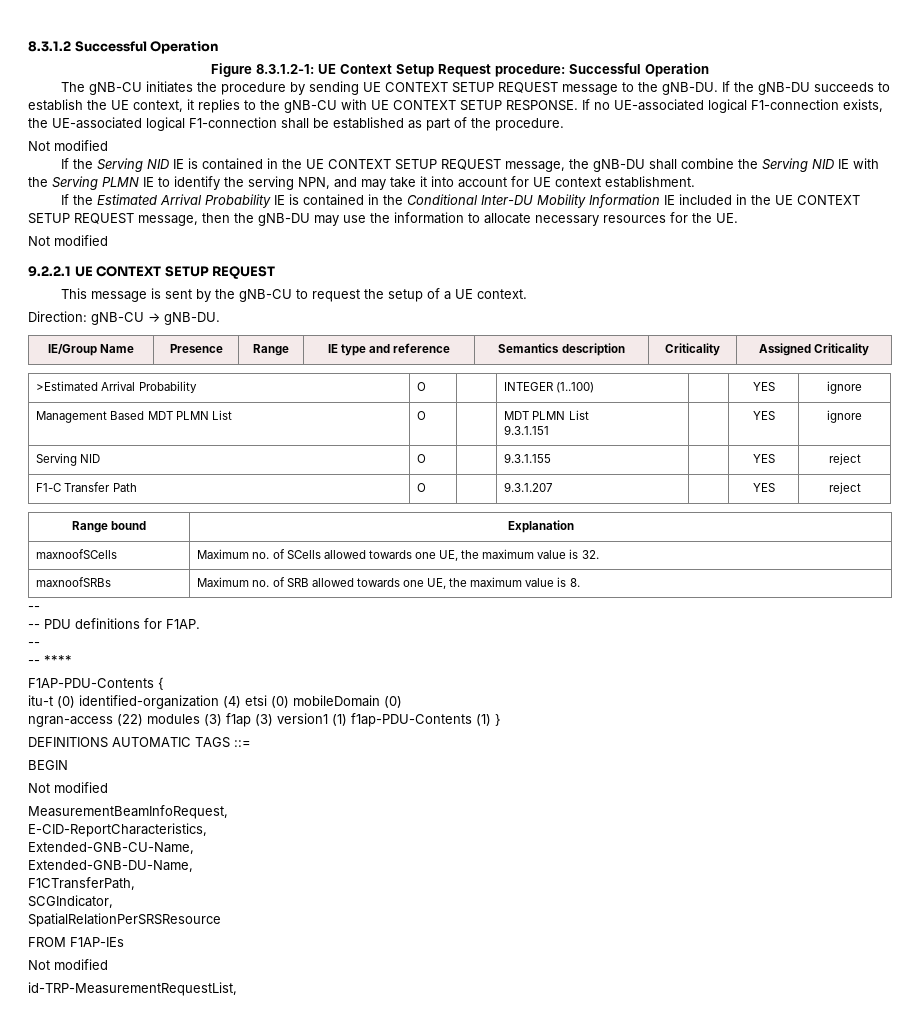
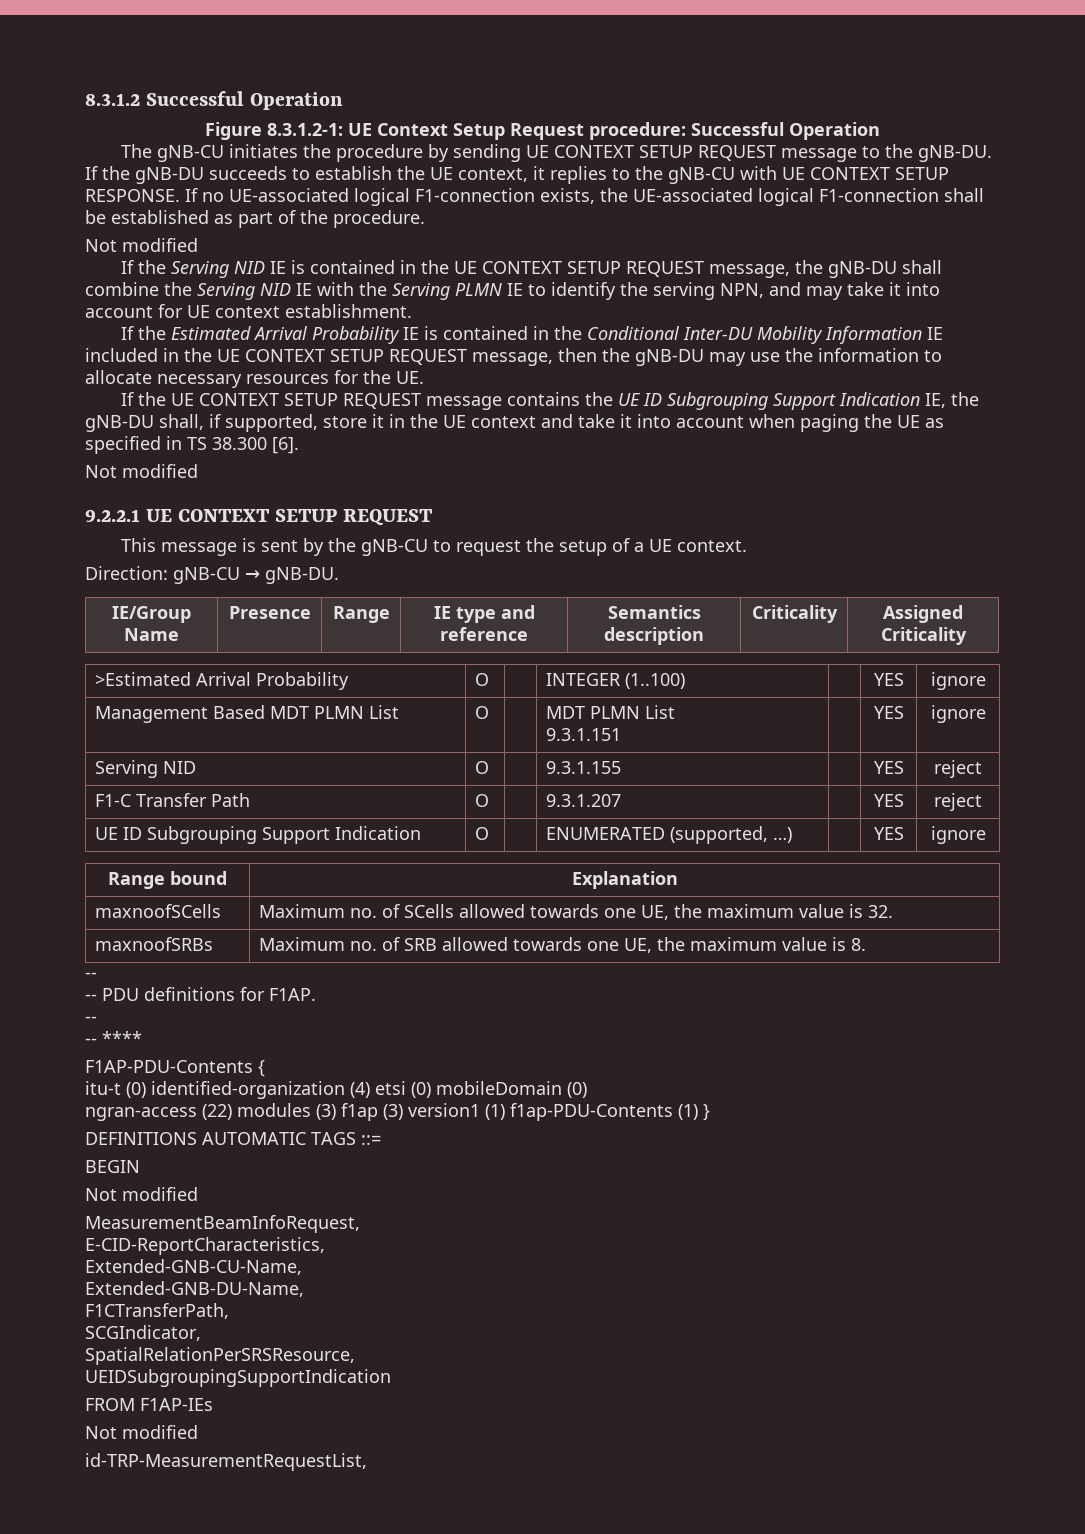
(738, 218) none -> [120,392,979,410] [85,414,944,432] [85,436,299,454] // If the UE CONTEXT SETUP REQUEST message contains the UE ID Subgrouping Support Indication IE, the gNB-DU shall, if supported, store it in the UE context and take it into account when paging the UE as specified in TS 38.300 [6].
(861, 488) none -> [95,826,422,844] [475,827,490,840] [546,826,793,844] [873,827,904,840] [930,826,986,844] // UE ID Subgrouping Support Indication | O | | ENUMERATED (supported, …) | | YES | ignore
[28,913,221,927] SpatialRelationPerSRSResource -> [85,1347,355,1365] [85,1369,391,1387] SpatialRelationPerSRSResource, // UEIDSubgroupingSupportIndication

